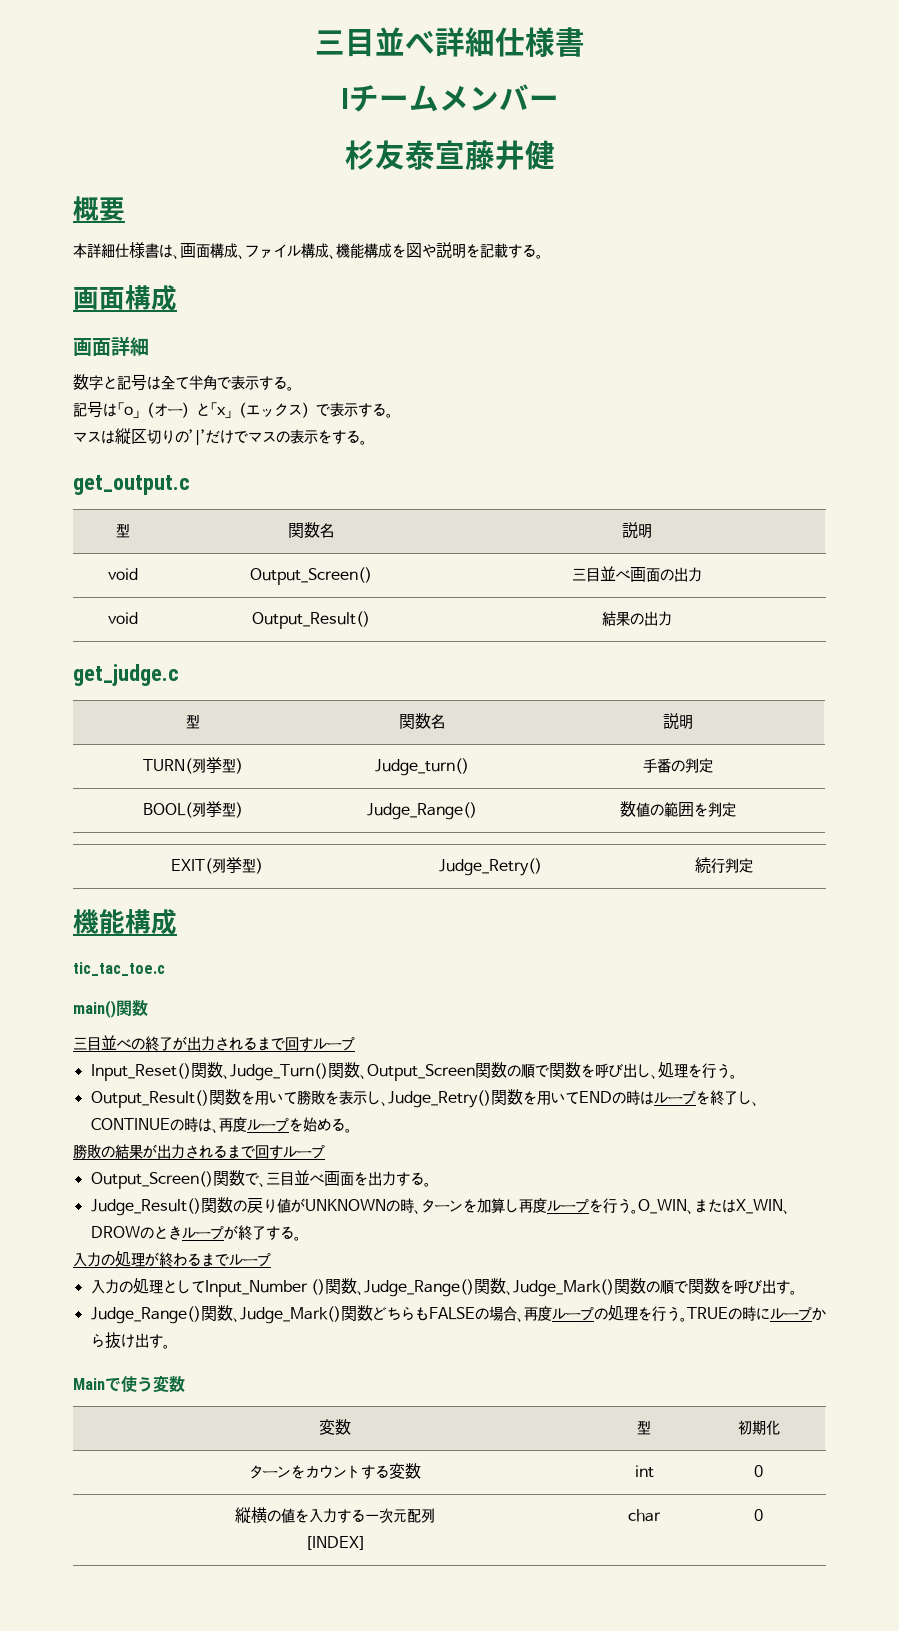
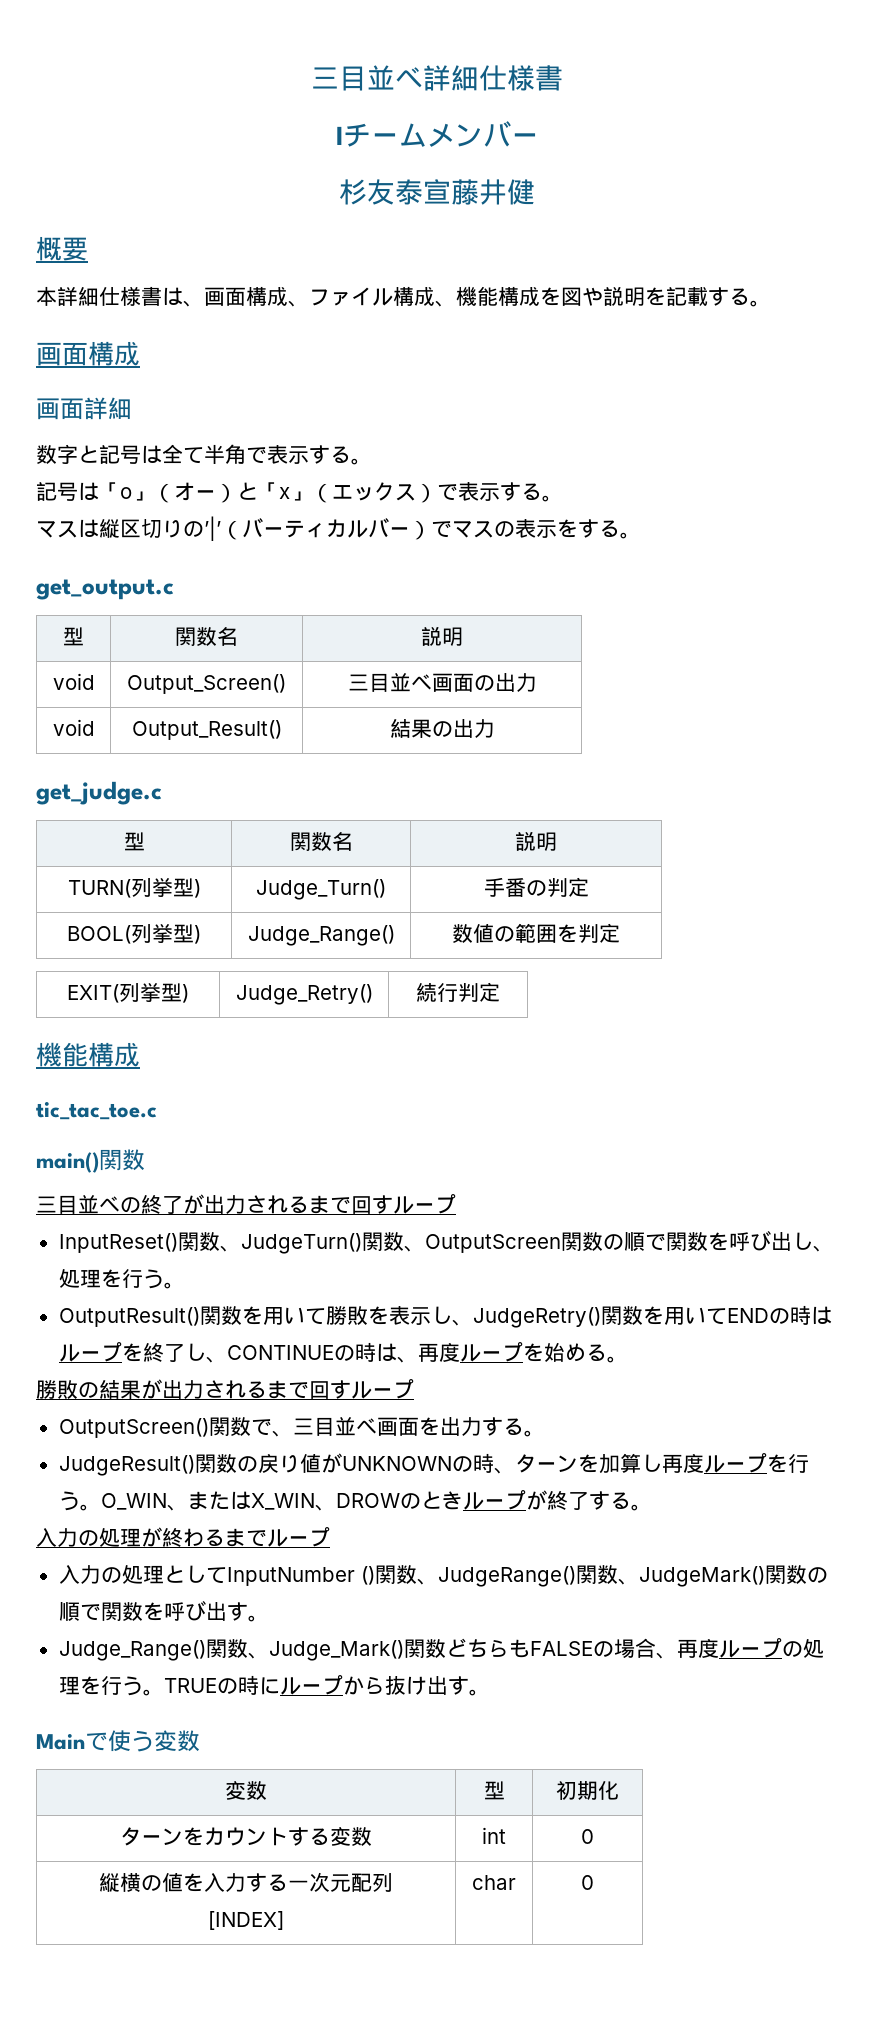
[206,430,234,444] だけ -> [221,518,431,540] （バーティカルバー）
[375,758,469,776] Judge_turn() -> [256,879,386,900] Judge_Turn()
[90,1062,475,1081] Input_Reset()関数、Judge_Turn()関数、Output_Screen -> [58,1232,561,1254] InputReset()関数、JudgeTurn()関数、OutputScreen
[90,1090,209,1108] Output_Result() -> [58,1307,200,1327] OutputResult()
[387,1090,491,1108] Judge_Retry() -> [472,1307,601,1328] JudgeRetry()
[90,1171,213,1189] Output_Screen() -> [58,1418,209,1438] OutputScreen()
[90,1198,201,1216] Judge_Result() -> [58,1455,195,1476] JudgeResult()
[204,1280,308,1297] Input_Number -> [226,1567,355,1586] InputNumber
[363,1278,614,1297] Judge_Range()関数、Judge_Mark() -> [437,1565,765,1587] JudgeRange()関数、JudgeMark()

